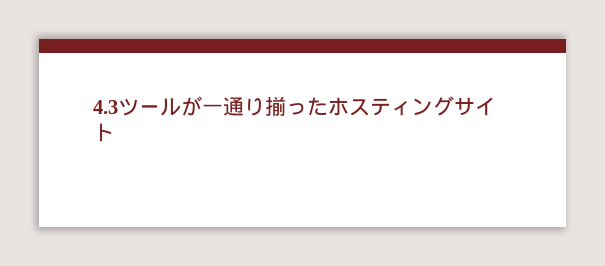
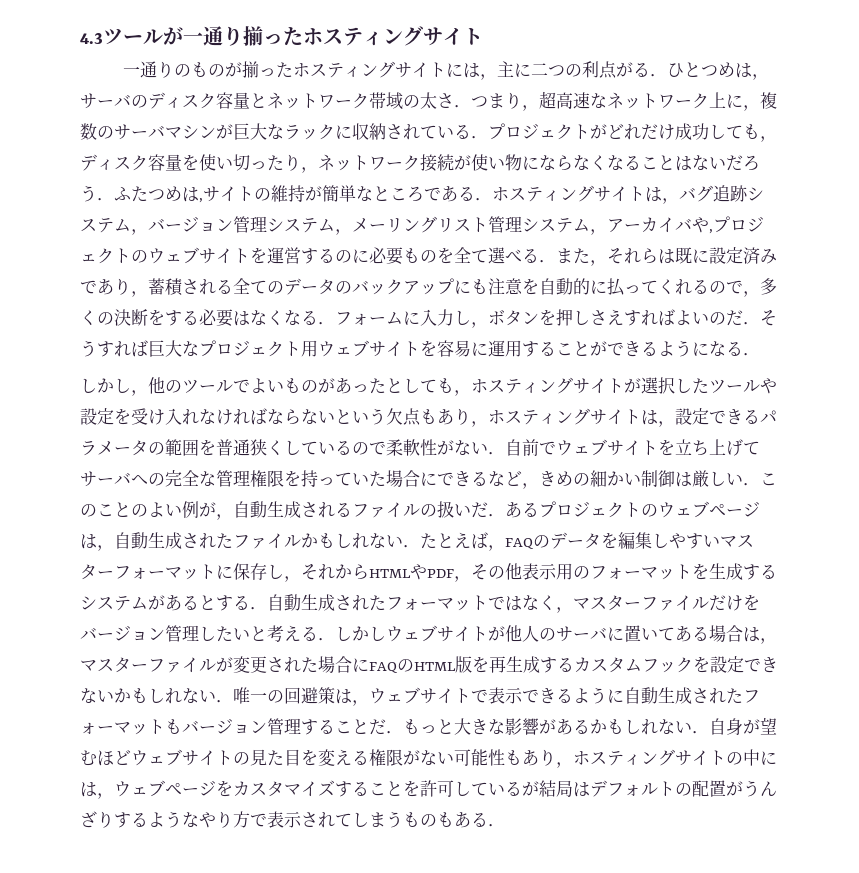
(114, 132) none -> [122,61,769,80] [80,91,777,111] [80,123,777,142] [80,154,760,173] [80,185,764,204] [80,216,764,235] [80,247,777,266] [80,278,777,297] [80,309,777,328] [80,340,760,357] [80,377,777,396] [80,408,777,427] [80,439,760,456] [80,470,777,489] [80,501,760,520] [80,532,754,551] [80,563,777,582] [80,594,760,613] [80,625,777,644] [80,656,778,673] [80,687,760,706] [80,717,777,735] [80,749,777,768] [80,780,777,799] [80,811,505,828] // 一通りのものが揃ったホスティングサイトには，主に二つの利点がる．ひとつめは，サーバのディスク容量とネットワーク帯域の太さ．つまり，超高速なネットワーク上に，複数のサーバマシンが巨大なラックに収納されている．プロジェクトがどれだけ成功しても，ディスク容量を使い切ったり，ネットワーク接続が使い物にならなくなることはないだろう．ふたつめは,サイトの維持が簡単なところである．ホスティングサイトは，バグ追跡システム，バージョン管理システム，メーリングリスト管理システム，アーカイバや,プロジェクトのウェブサイトを運営するのに必要ものを全て選べる．また，それらは既に設定済みであり，蓄積される全てのデータのバックアップにも注意を自動的に払ってくれるので，多くの決断をする必要はなくなる．フォームに入力し，ボタンを押しさえすればよいのだ．そうすれば巨大なプロジェクト用ウェブサイトを容易に運用することができるようになる． // しかし，他のツールでよいものがあったとしても，ホスティングサイトが選択したツールや設定を受け入れなければならないという欠点もあり，ホスティングサイトは，設定できるパラメータの範囲を普通狭くしているので柔軟性がない．自前でウェブサイトを立ち上げてサーバへの完全な管理権限を持っていた場合にできるなど，きめの細かい制御は厳しい．このことのよい例が，自動生成されるファイルの扱いだ．あるプロジェクトのウェブページは，自動生成されたファイルかもしれない．たとえば，FAQのデータを編集しやすいマスターフォーマットに保存し，それからHTMLやPDF，その他表示用のフォーマットを生成するシステムがあるとする．自動生成されたフォーマットではなく，マスターファイルだけをバージョン管理したいと考える．しかしウェブサイトが他人のサーバに置いてある場合は，マスターファイルが変更された場合にFAQのHTML版を再生成するカスタムフックを設定できないかもしれない．唯一の回避策は，ウェブサイトで表示できるように自動生成されたフォーマットもバージョン管理することだ．もっと大きな影響があるかもしれない．自身が望むほどウェブサイトの見た目を変える権限がない可能性もあり，ホスティングサイトの中には，ウェブページをカスタマイズすることを許可しているが結局はデフォルトの配置がうんざりするようなやり方で表示されてしまうものもある．

